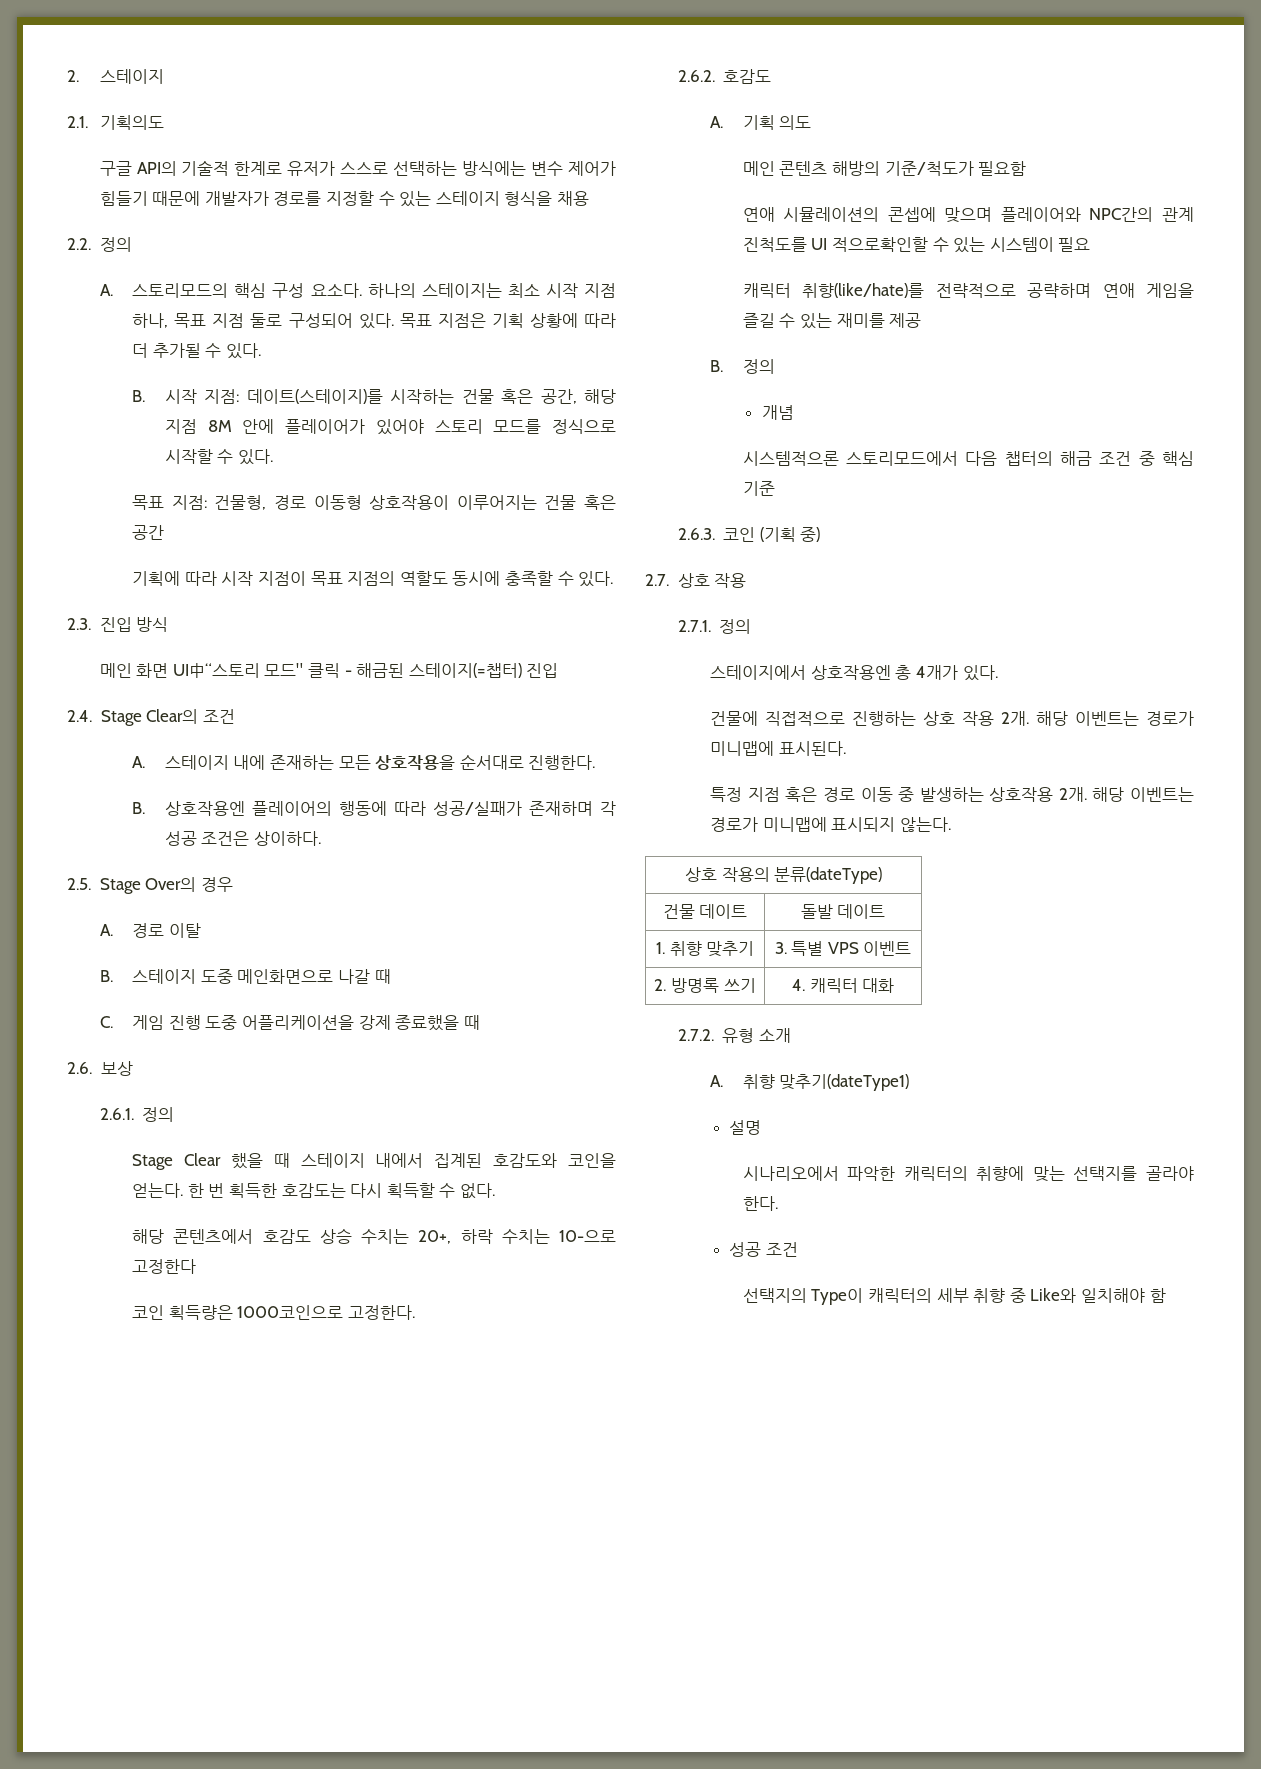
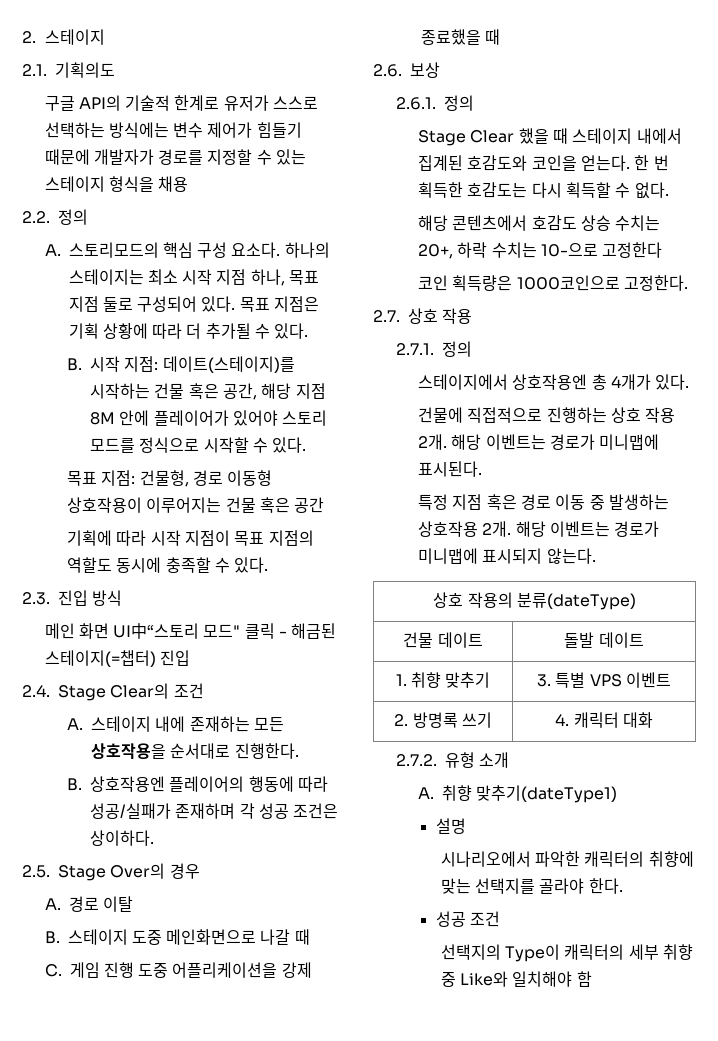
[677,69,772,84] [710,115,812,130] [742,161,1027,176] [742,207,1194,223] [742,237,1091,253] [742,283,1194,298] [742,313,922,329] [710,359,775,374] [761,405,794,420] [742,451,1194,466] [742,481,775,496] [677,527,821,542] // 2.6.2. 호감도 // A. 기획 의도 // 메인 콘텐츠 해방의 기준/척도가 필요함 // 연애 시뮬레이션의 콘셉에 맞으며 플레이어와 NPC간의 관계 진척도를 UI 적으로확인할 수 있는 시스템이 필요 // 캐릭터 취향(like/hate)를 전략적으로 공략하며 연애 게임을 즐길 수 있는 재미를 제공 // B. 정의 // 개념 // 시스템적으론 스토리모드에서 다음 챕터의 해금 조건 중 핵심 기준 // 2.6.3. 코인 (기획 중) -> (689, 283) none

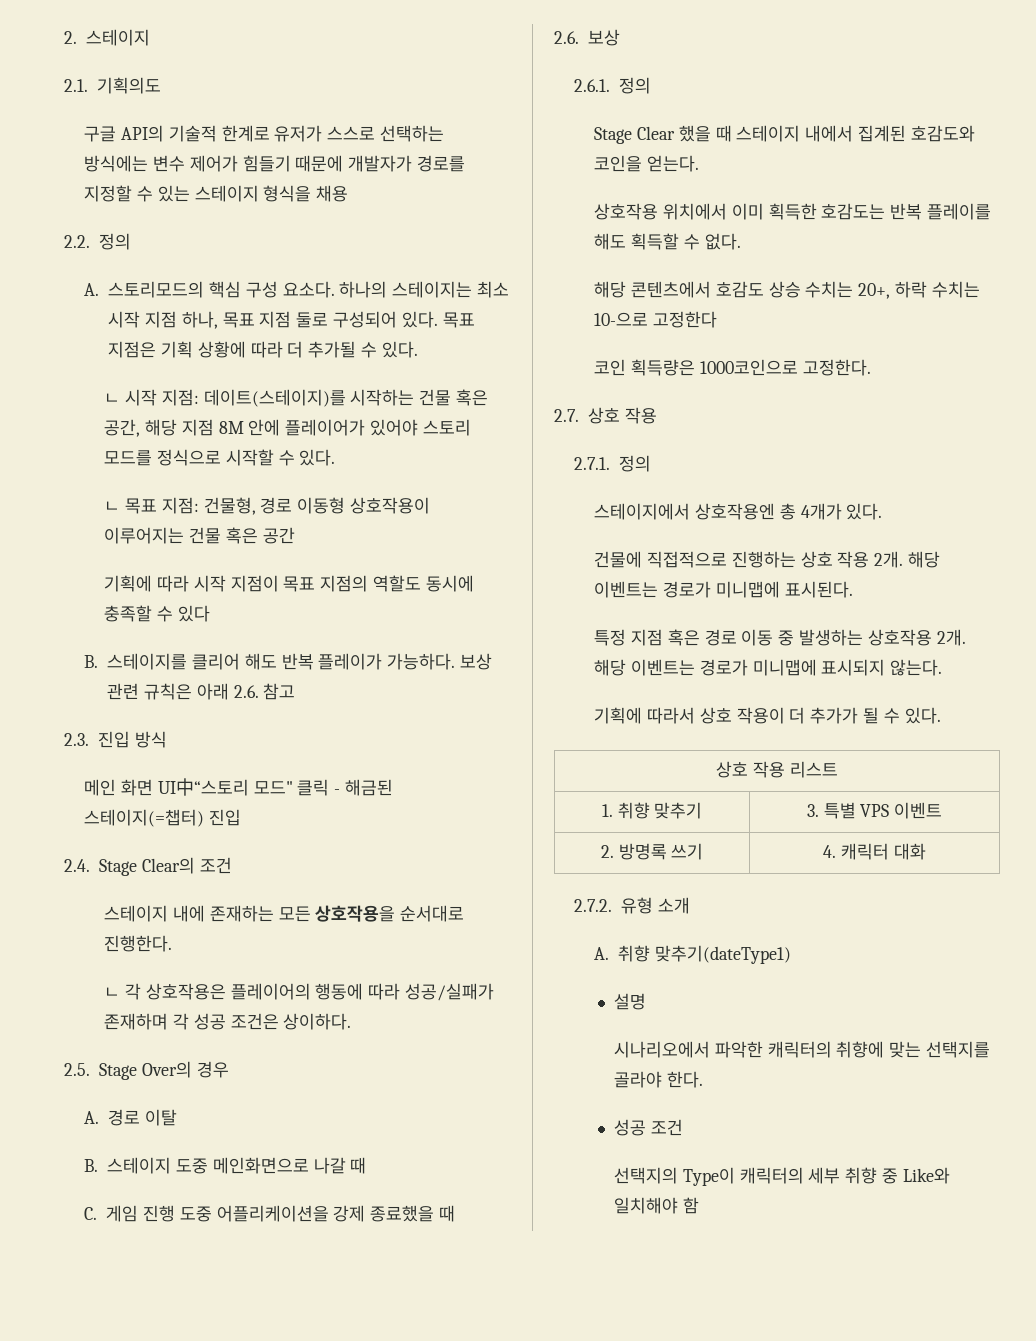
[67,358,83,371] B. -> [103,393,120,404] ㄴ
(307, 445) none -> [103,501,120,512] ㄴ
[234,557,269,573] 있다. -> [177,605,210,622] [83,653,493,670] [106,683,296,700] 있다 // B. 스테이지를 클리어 해도 반복 플레이가 가능하다. 보상 관련 규칙은 아래 2.6. 참고
[67,718,84,730] A. -> (232, 865) none
[67,776,166,792] B. 상호작용엔 -> [103,983,226,1000] ㄴ 각 상호작용은
[634,155,669,171] [418,182,562,198] 한 번 획득한 호감도는 다시 -> [593,203,992,220] [593,233,626,250] // 상호작용 위치에서 이미 획득한 호감도는 반복 플레이를 해도
[433,592,636,610] [403,632,483,648] [564,632,644,648] // 상호 작용의 분류(dateType) // 건물 데이트 | 돌발 데이트 -> [593,707,941,724] [716,761,838,778] // 기획에 따라서 상호 작용이 더 추가가 될 수 있다. // 상호 작용 리스트

